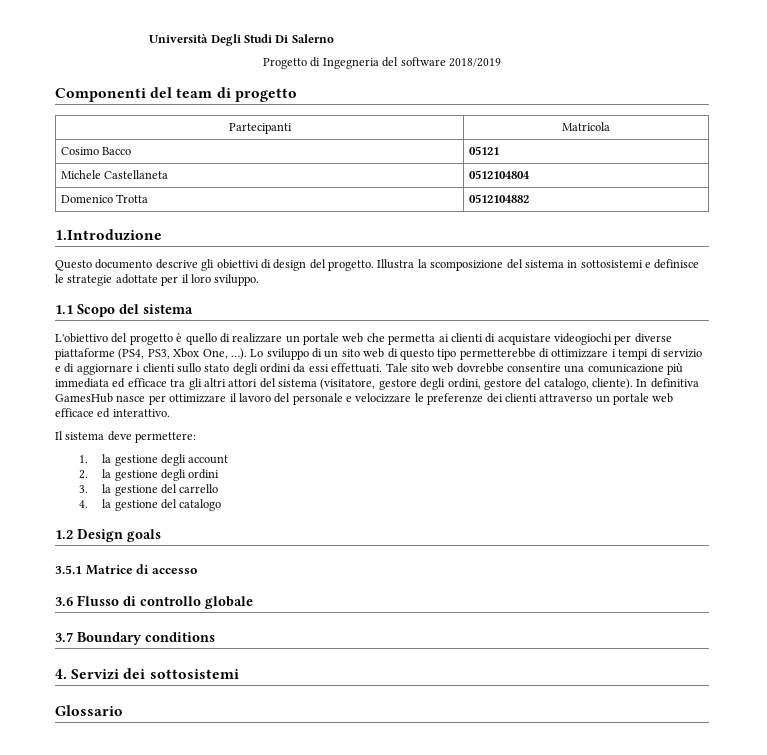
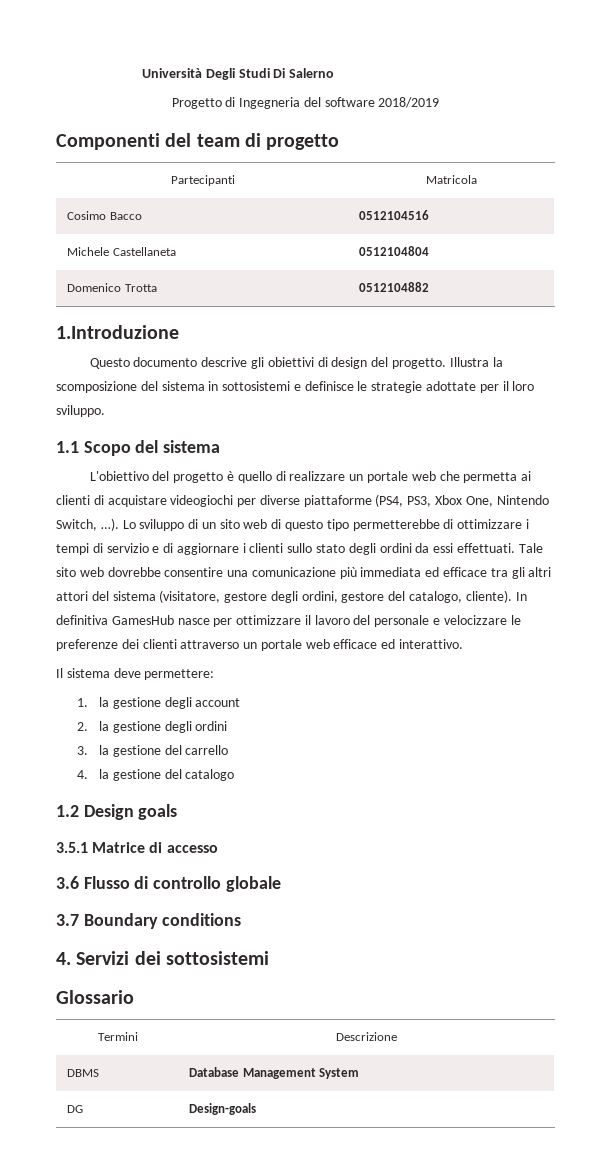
[468,146,499,155] 05121 -> [359,210,430,220] 0512104516
(228, 354) none -> [496,495,549,505] [56,519,97,531] Nintendo Switch,
(123, 710) none -> [97,1032,138,1041] [336,1032,397,1041] [67,1069,100,1077] [189,1067,359,1079] [67,1105,84,1113] [189,1103,257,1115] // Termini | Descrizione // DBMS | Database Management System // DG | Design-goals

